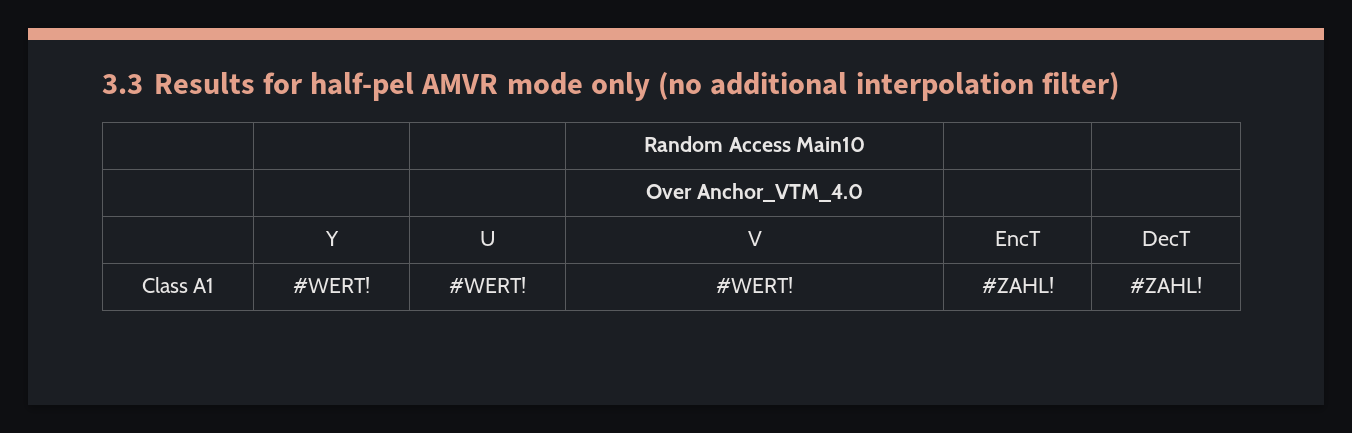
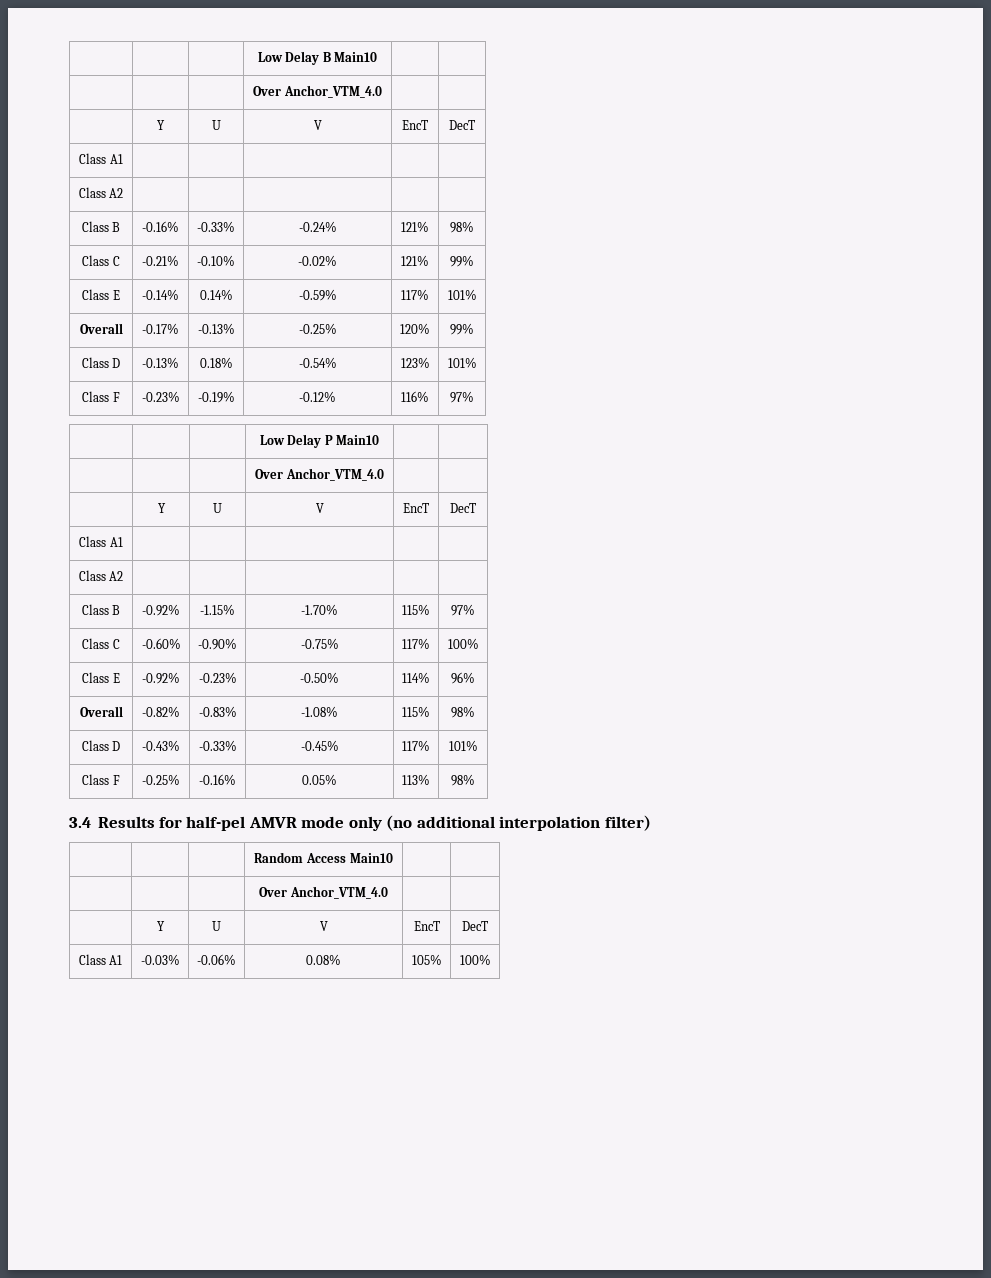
[102,74,143,94] 3.3 -> [257,51,378,65] [253,85,382,98] [157,120,165,130] [211,120,221,130] [313,120,322,130] [402,120,428,130] [449,120,475,130] [79,153,123,164] [78,187,124,198] [81,221,121,232] [142,221,179,232] [197,221,235,232] [298,221,337,232] [401,221,429,232] [450,221,474,233] [82,255,120,266] [142,255,179,266] [197,255,235,266] [298,255,337,266] [401,255,429,266] [450,255,474,267] [82,289,120,300] [142,289,179,300] [199,289,233,300] [298,289,337,301] [401,289,429,300] [447,289,477,300] [79,323,123,334] [142,323,179,334] [197,323,235,334] [298,323,337,334] [400,323,430,334] [450,323,474,335] [81,357,121,368] [142,357,179,368] [199,357,233,368] [298,357,337,368] [400,357,430,368] [447,357,477,368] [82,391,120,402] [141,391,180,402] [197,391,235,403] [299,391,336,402] [401,391,429,402] [450,391,474,403] [259,434,380,448] [255,468,384,481] [157,503,166,513] [213,503,222,513] [315,503,324,513] [403,503,429,513] [450,503,476,513] [79,536,123,547] [78,570,124,581] [81,604,121,615] [142,604,180,616] [200,604,235,615] [301,604,338,615] [402,604,430,615] [451,604,475,616] [82,638,120,649] [141,638,181,649] [198,638,237,650] [300,638,339,649] [402,638,430,649] [447,638,479,649] [82,672,120,683] [142,672,180,684] [198,672,237,683] [300,672,339,683] [402,672,430,683] [451,672,475,684] [79,706,123,717] [142,706,180,717] [198,706,237,717] [301,706,338,717] [402,706,430,717] [451,706,475,718] [81,740,121,751] [142,740,180,751] [198,740,237,751] [300,740,339,751] [402,740,430,751] [448,740,478,751] [82,774,120,785] [142,774,180,785] [199,774,236,785] [302,774,337,785] [402,774,430,785] [451,774,475,786] [69,817,91,828] | | | Low Delay B Main10 | | // | | | Over Anchor_VTM_4.0 | | // | Y | U | V | EncT | DecT // Class A1 | | | | | // Class A2 | | | | | // Class B | -0.16% | -0.33% | -0.24% | 121% | 98% // Class C | -0.21% | -0.10% | -0.02% | 121% | 99% // Class E | -0.14% | 0.14% | -0.59% | 117% | 101% // Overall | -0.17% | -0.13% | -0.25% | 120% | 99% // Class D | -0.13% | 0.18% | -0.54% | 123% | 101% // Class F | -0.23% | -0.19% | -0.12% | 116% | 97% // | | | Low Delay P Main10 | | // | | | Over Anchor_VTM_4.0 | | // | Y | U | V | EncT | DecT // Class A1 | | | | | // Class A2 | | | | | // Class B | -0.92% | -1.15% | -1.70% | 115% | 97% // Class C | -0.60% | -0.90% | -0.75% | 117% | 100% // Class E | -0.92% | -0.23% | -0.50% | 114% | 96% // Overall | -0.82% | -0.83% | -1.08% | 115% | 98% // Class D | -0.43% | -0.33% | -0.45% | 117% | 101% // Class F | -0.25% | -0.16% | 0.05% | 113% | 98% // 3.4
[293,277,370,293] [449,277,526,293] [716,277,793,293] [981,277,1054,293] [1130,277,1202,293] #WERT! | #WERT! | #WERT! | #ZAHL! | #ZAHL! -> [140,954,180,965] [197,954,236,965] [306,954,341,965] [411,954,442,965] [459,954,491,965] -0.03% | -0.06% | 0.08% | 105% | 100%

